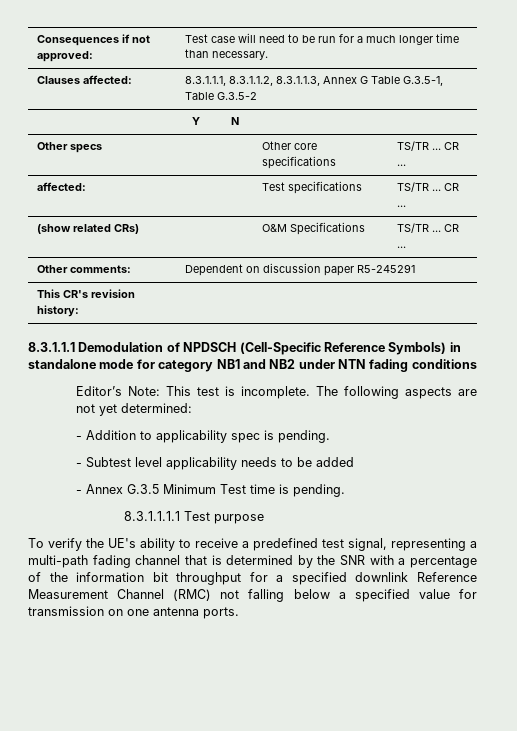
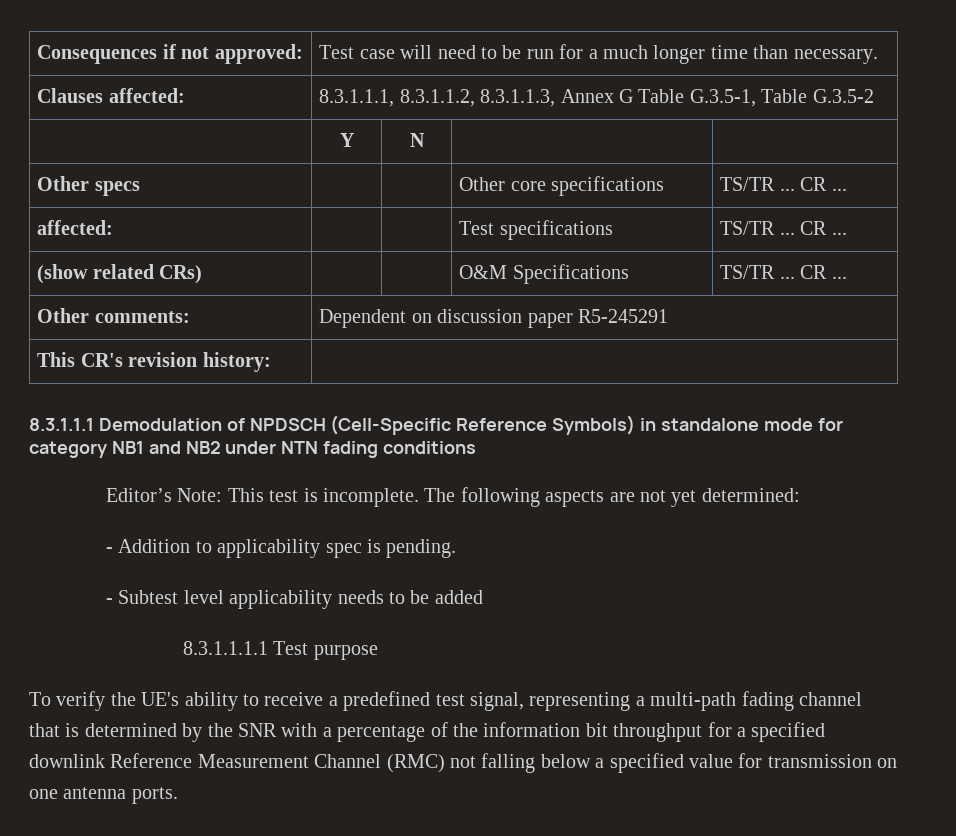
[76,484,346,497] // - Annex G.3.5 Minimum Test time is pending. -> (483, 597) none

